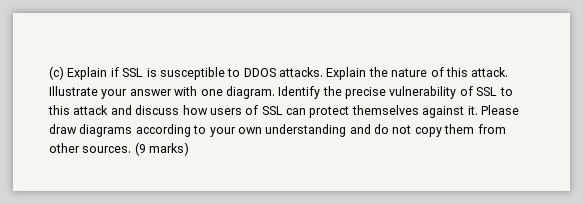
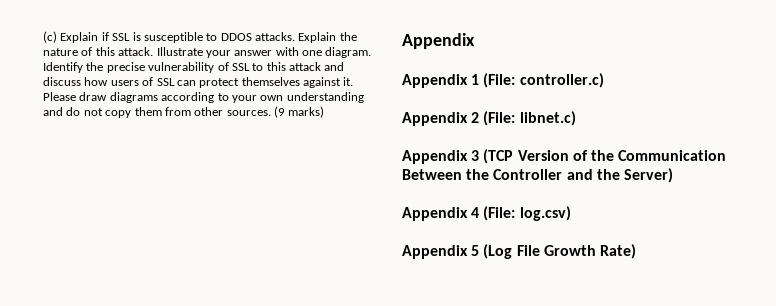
(190, 149) none -> [402,33,475,49] [402,73,604,88] [402,111,576,126] [402,149,727,164] [402,168,673,183] [402,206,571,221] [402,244,636,259] // Appendix // Appendix 1 (File: controller.c) // Appendix 2 (File: libnet.c) // Appendix 3 (TCP Version of the Communication Between the Controller and the Server) // Appendix 4 (File: log.csv) // Appendix 5 (Log File Growth Rate)

